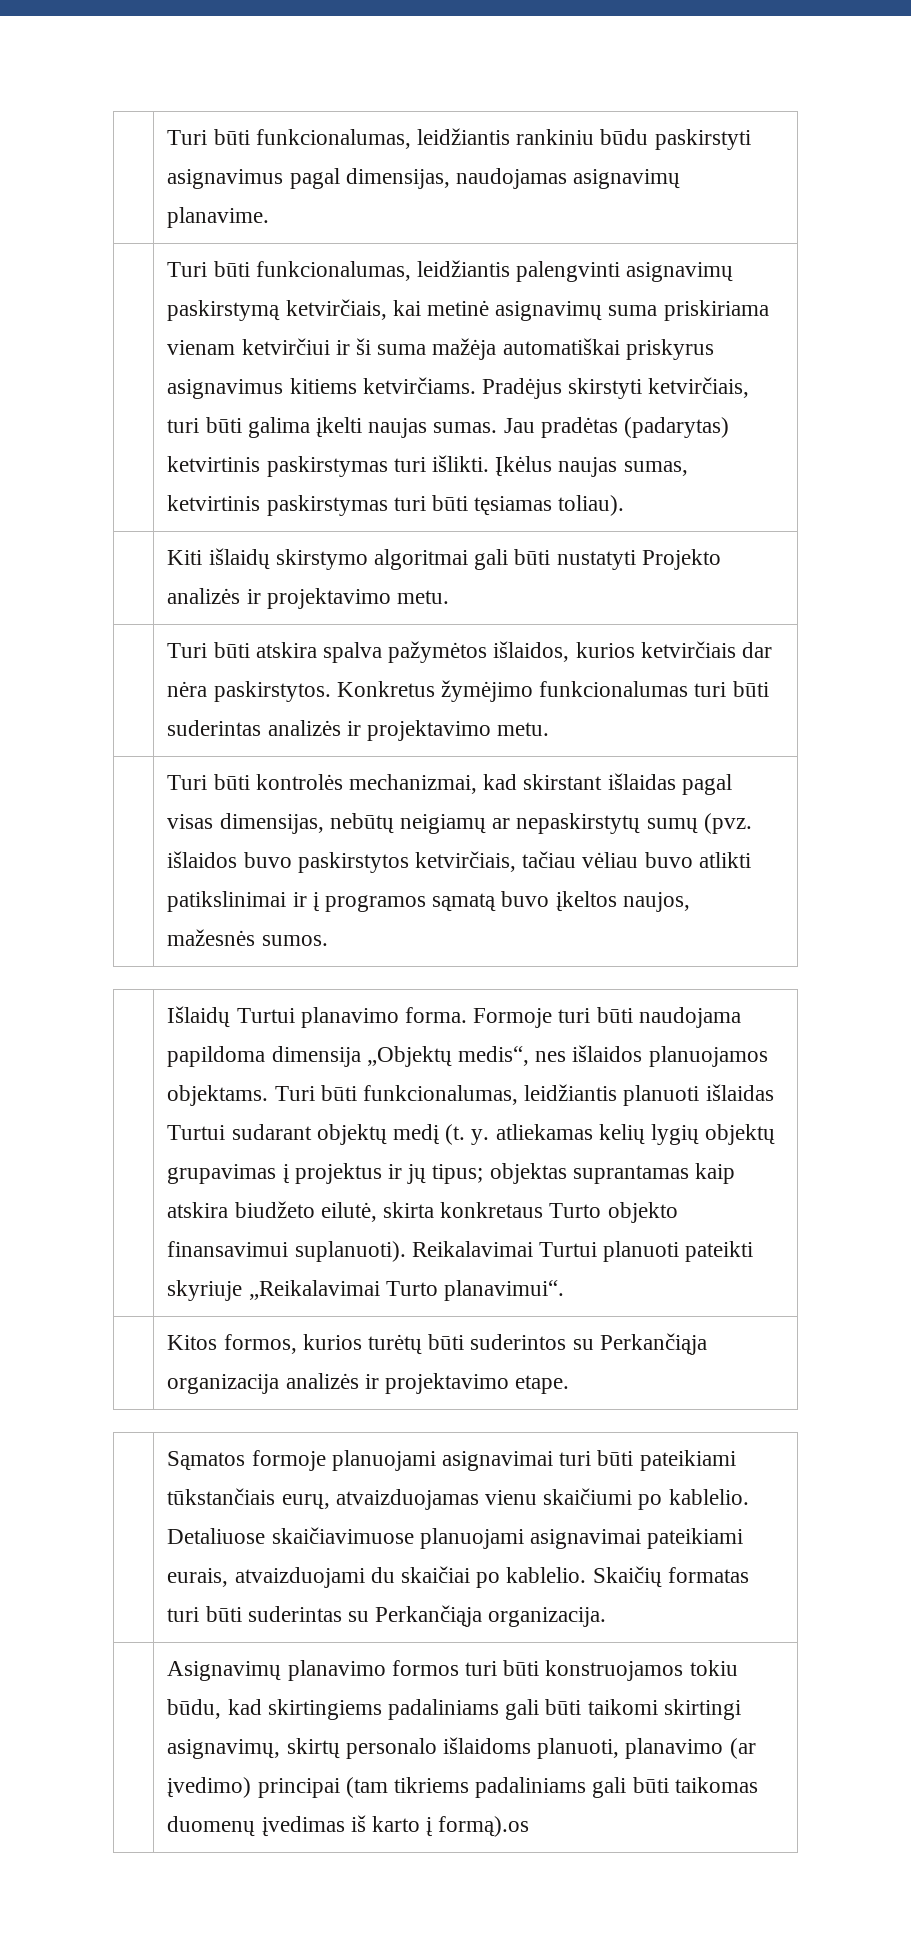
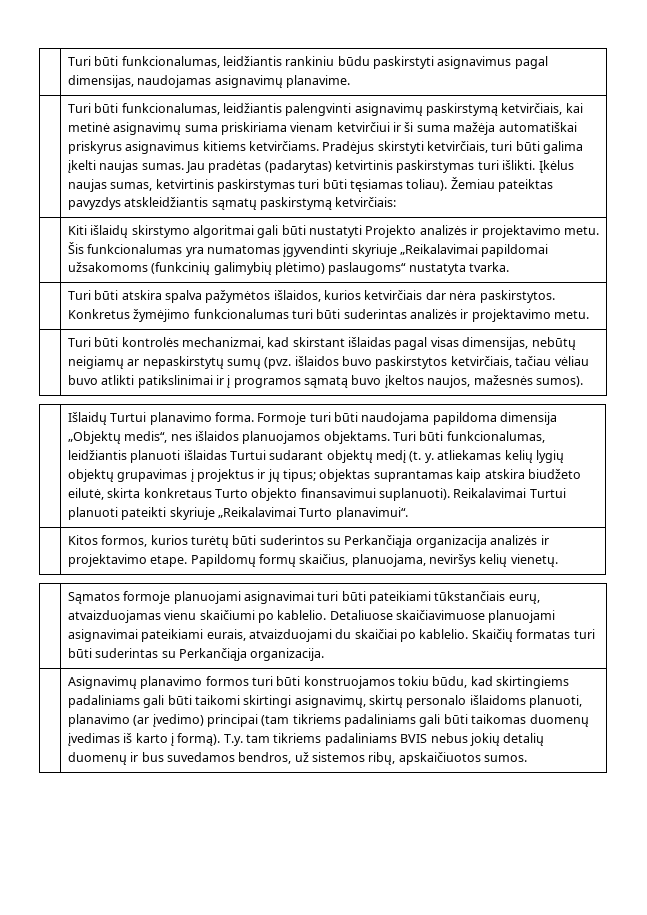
(625, 505) none -> [450,177,554,192] [67,197,397,210] Žemiau pateiktas pavyzdys atskleidžiantis sąmatų paskirstymą ketvirčiais:
(449, 597) none -> [67,242,549,257] [67,262,510,275] Šis funkcionalumas yra numatomas įgyvendinti skyriuje „Reikalavimai papildomai užsakomoms (funkcinių galimybių plėtimo) paslaugoms“ nustatyta tvarka.
[261,935,328,946] sumos. -> [535,376,583,387] sumos).
(570, 1384) none -> [190,554,558,567] Papildomų formų skaičius, planuojama, neviršys kelių vienetų.
[438,1816,530,1837] formą).os -> [177,733,545,746] [67,752,528,765] formą). T.y. tam tikriems padaliniams BVIS nebus jokių detalių duomenų ir bus suvedamos bendros, už sistemos ribų, apskaičiuotos sumos.

